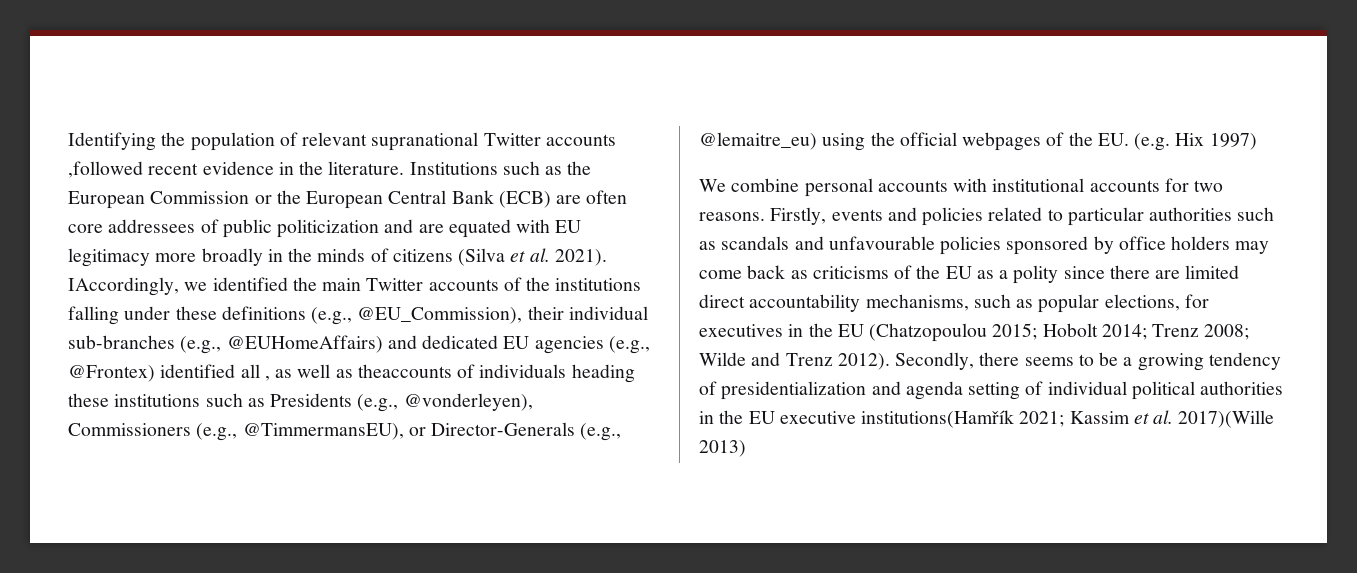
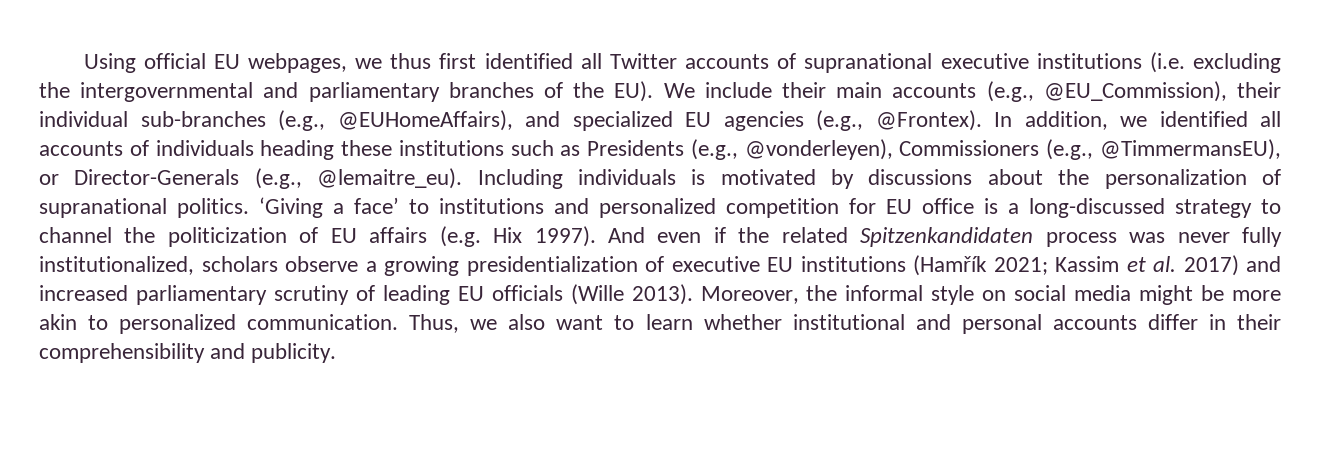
[68,132,616,151] [68,161,592,178] [68,190,628,209] [68,219,582,238] [68,248,607,267] [68,277,642,296] [68,306,306,325] Identifying the population of relevant supranational Twitter accounts ,followed recent evidence in the literature. Institutions such as the European Commission or the European Central Bank (ECB) are often core addressees of public politicization and are equated with EU legitimacy more broadly in the minds of citizens (Silva et al. 2021). IAccordingly, we identified the main Twitter accounts of the institutions falling under these definitions -> [83,52,1282,73] [39,81,977,102] Using official EU webpages, we thus first identified all Twitter accounts of supranational executive institutions (i.e. excluding the intergovernmental and parliamentary branches of the EU). We include their main accounts
[226,335,650,354] [68,364,452,382] @EUHomeAffairs) and dedicated EU agencies (e.g., @Frontex) identified all , as well as theaccounts -> [337,110,1281,131] [39,141,123,156] @EUHomeAffairs), and specialized EU agencies (e.g., @Frontex). In addition, we identified all accounts
[699,132,1257,151] [699,178,1224,197] [699,207,1275,226] [699,236,1270,255] [699,265,1240,284] [699,294,1209,313] [699,323,1250,342] [699,352,1281,371] [699,381,1284,400] [699,410,1275,428] [699,440,746,457] @lemaitre_eu) using the official webpages of the EU. (e.g. Hix 1997) // We combine personal accounts with institutional accounts for two reasons. Firstly, events and policies related to particular authorities such as scandals and unfavourable policies sponsored by office holders may come back as criticisms of the EU as a polity since there are limited direct accountability mechanisms, such as popular elections, for executives in the EU (Chatzopoulou 2015; Hobolt 2014; Trenz 2008; Wilde and Trenz 2012). Secondly, there seems to be a growing tendency of presidentialization and agenda setting of individual political authorities in the EU executive institutions(Hamřík 2021; Kassim et al. 2017)(Wille 2013) -> [317,168,1281,189] [39,197,1281,218] [39,226,1282,247] [39,255,1281,276] [39,284,1281,305] [39,314,1281,334] [39,343,337,363] @lemaitre_eu). Including individuals is motivated by discussions about the personalization of supranational politics. ‘Giving a face’ to institutions and personalized competition for EU office is a long-discussed strategy to channel the politicization of EU affairs (e.g. Hix 1997). And even if the related Spitzenkandidaten process was never fully institutionalized, scholars observe a growing presidentialization of executive EU institutions (Hamřík 2021; Kassim et al. 2017) and increased parliamentary scrutiny of leading EU officials (Wille 2013). Moreover, the informal style on social media might be more akin to personalized communication. Thus, we also want to learn whether institutional and personal accounts differ in their comprehensibility and publicity.

